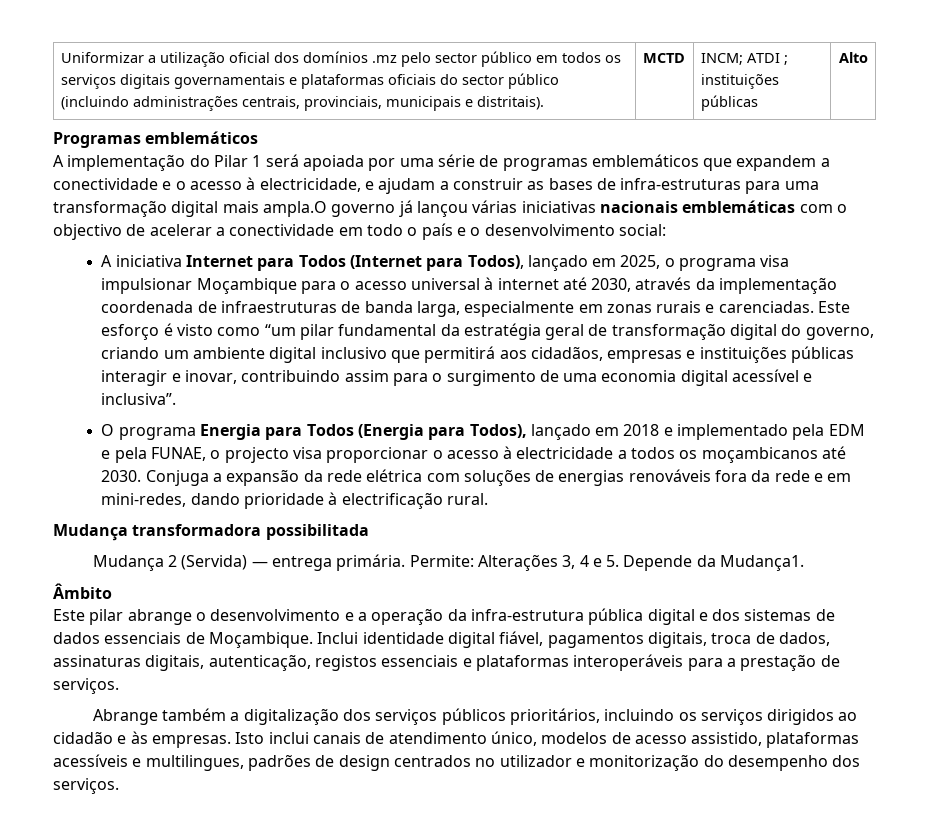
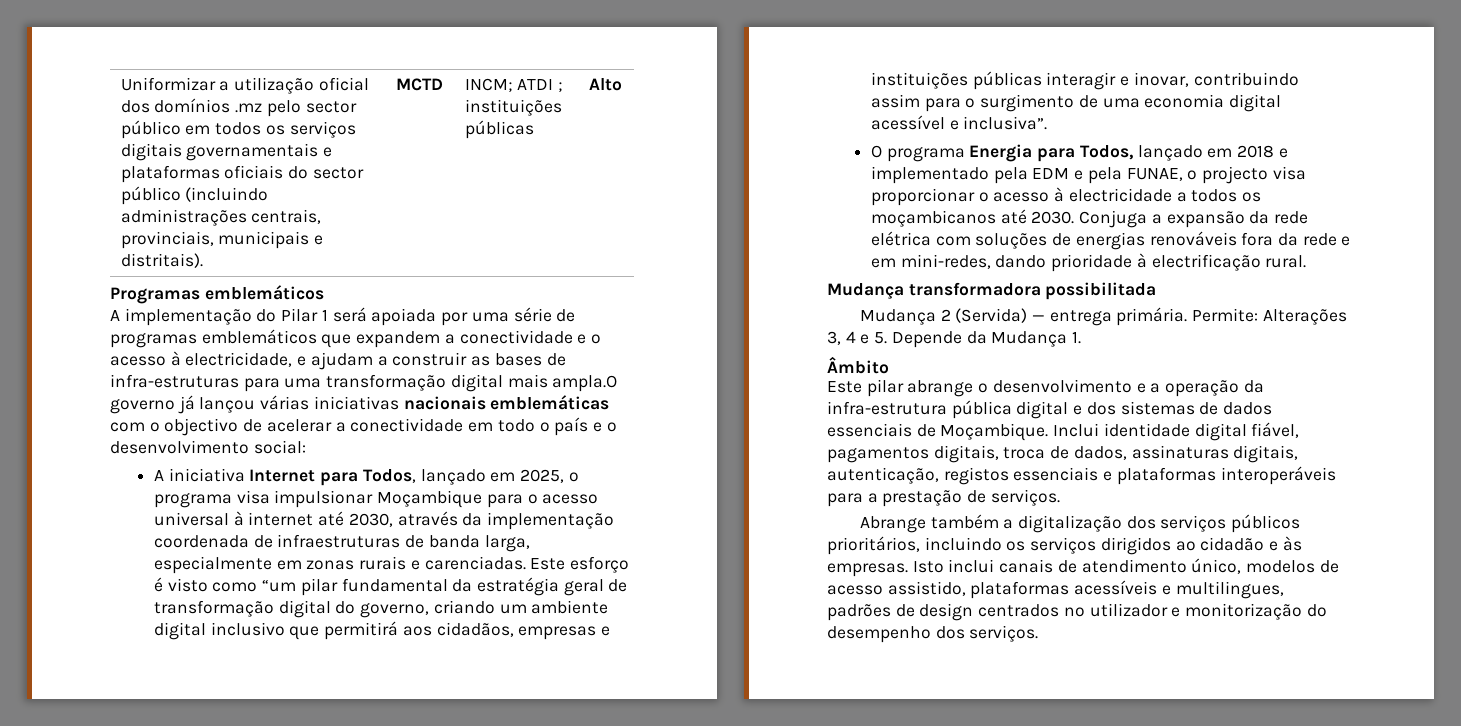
[298,255,524,271] Todos (Internet para Todos), -> [362,469,416,483] Todos,
[306,424,527,440] Todos (Energia para Todos), -> [1079,145,1133,160] Todos,
[720,555,805,571] Mudança1. -> [991,331,1082,347] Mudança 1.

